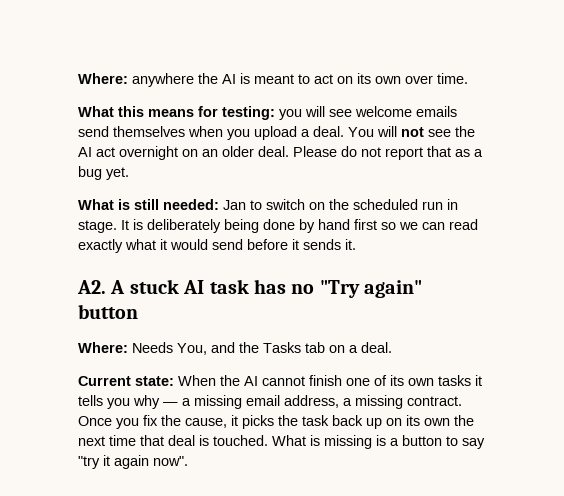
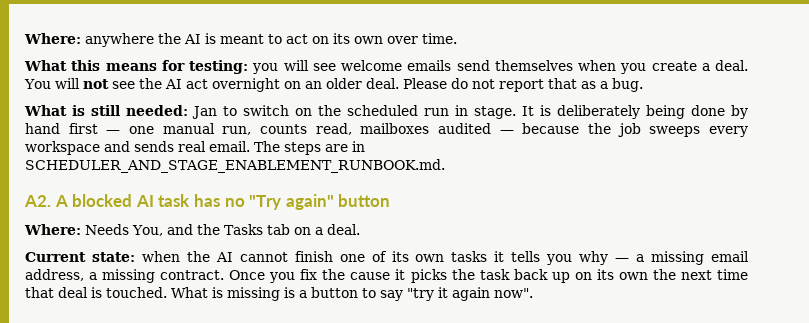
[254,126,297,140] upload -> [651,61,697,71] create
[78,166,129,180] bug yet. -> [611,78,643,92] bug.
[381,219,478,230] [78,239,356,253] so we can read exactly what it would send before it sends it. -> [106,123,748,137] [25,141,365,155] [25,159,445,173] — one manual run, counts read, mailboxes audited — because the job sweeps every workspace and sends real email. The steps are in SCHEDULER_AND_STAGE_ENABLEMENT_RUNBOOK.md.
[129,279,179,294] stuck -> [72,194,133,207] blocked
[178,375,216,386] When -> [141,251,180,262] when
[185,418,227,428] cause, -> [350,272,391,280] cause

